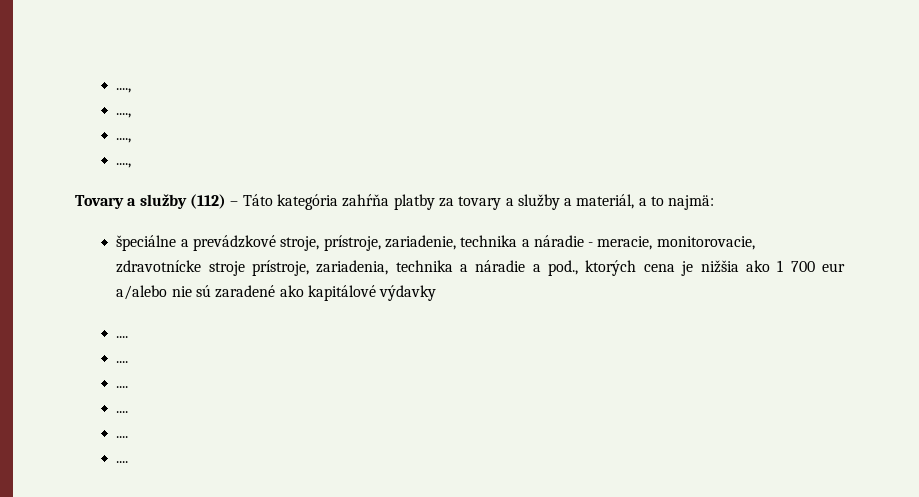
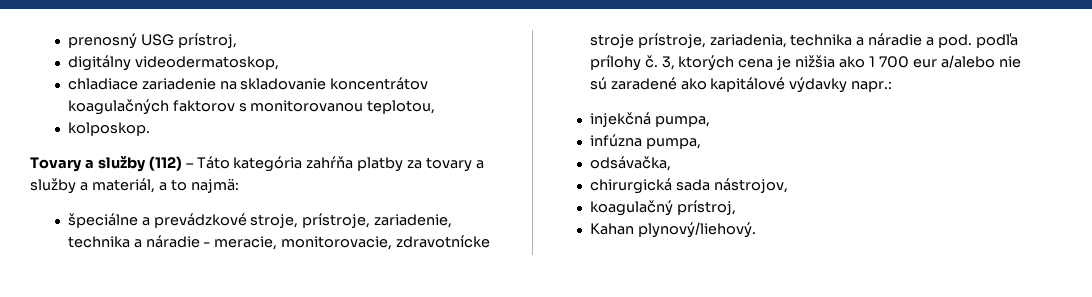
[116,88,132,93] [116,113,132,118] [116,138,132,143] [116,163,132,168] ...., // ...., // ...., // ...., -> [67,33,237,49] [67,55,279,71] [67,77,429,90] [67,99,436,115] [67,122,150,136] prenosný USG prístroj, // digitálny videodermatoskop, // chladiace zariadenie na skladovanie koncentrátov koagulačných faktorov s monitorovanou teplotou, // kolposkop.
[548,260,579,276] pod., -> [938,33,1019,48] [589,55,675,71] pod. podľa prílohy č. 3,
[116,336,129,338] [116,361,129,363] [116,386,129,388] [116,411,129,413] [116,436,129,438] [116,461,129,463] // .... // .... // .... // .... // .... // .... -> [851,81,893,92] [589,112,710,127] [589,134,701,149] [589,156,671,171] [589,178,788,194] [589,200,736,216] [589,222,756,238] napr.: // injekčná pumpa, // infúzna pumpa, // odsávačka, // chirurgická sada nástrojov, // koagulačný prístroj, // Kahan plynový/liehový.

